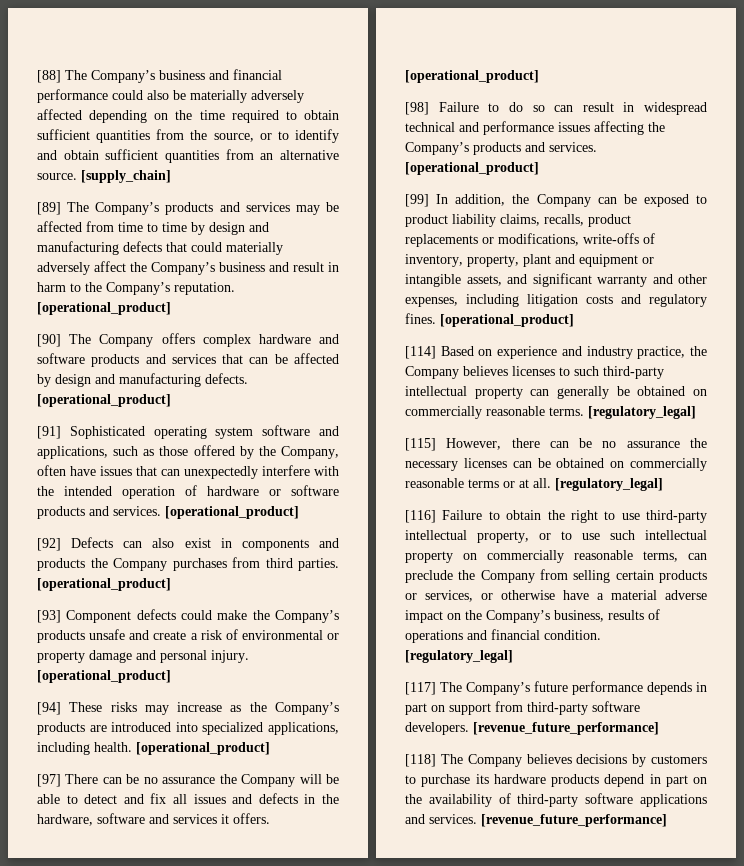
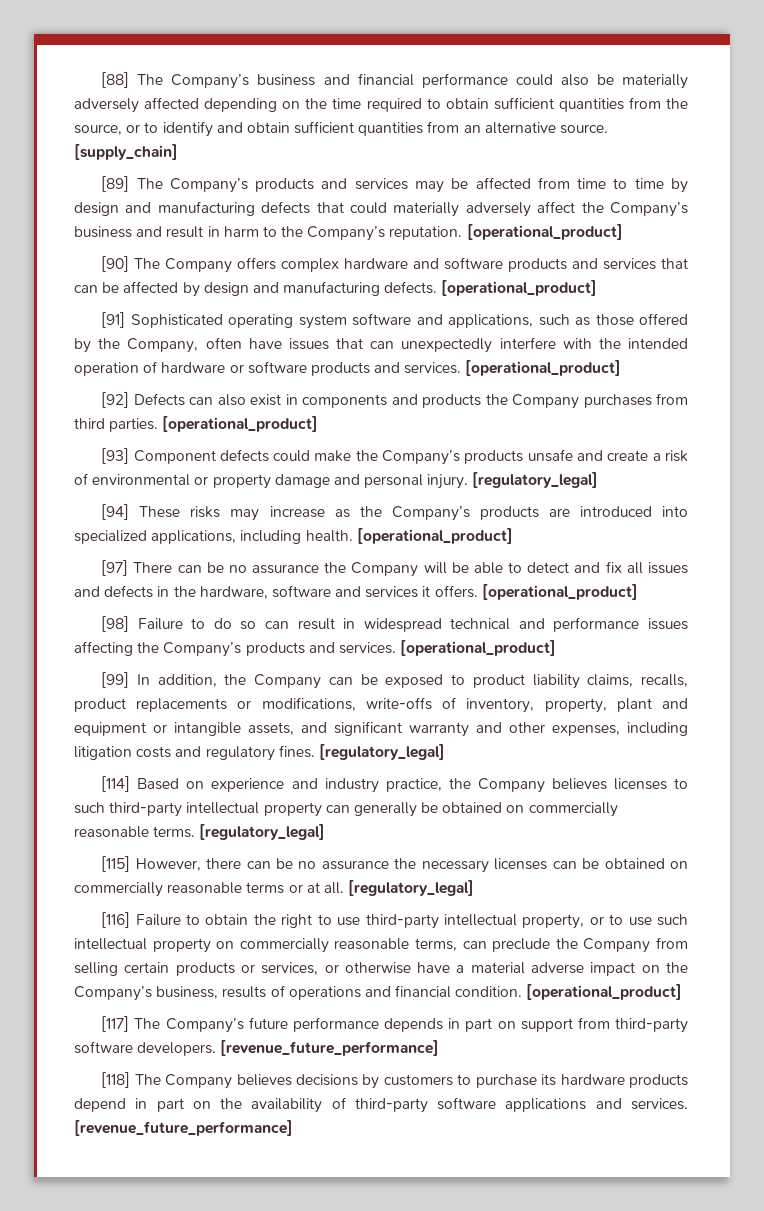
[37,670,171,683] [operational_product] -> [472,472,599,488] [regulatory_legal]
[440,314,574,327] [operational_product] -> [318,744,445,760] [regulatory_legal]
[405,650,513,663] [regulatory_legal] -> [526,984,683,1000] [operational_product]

